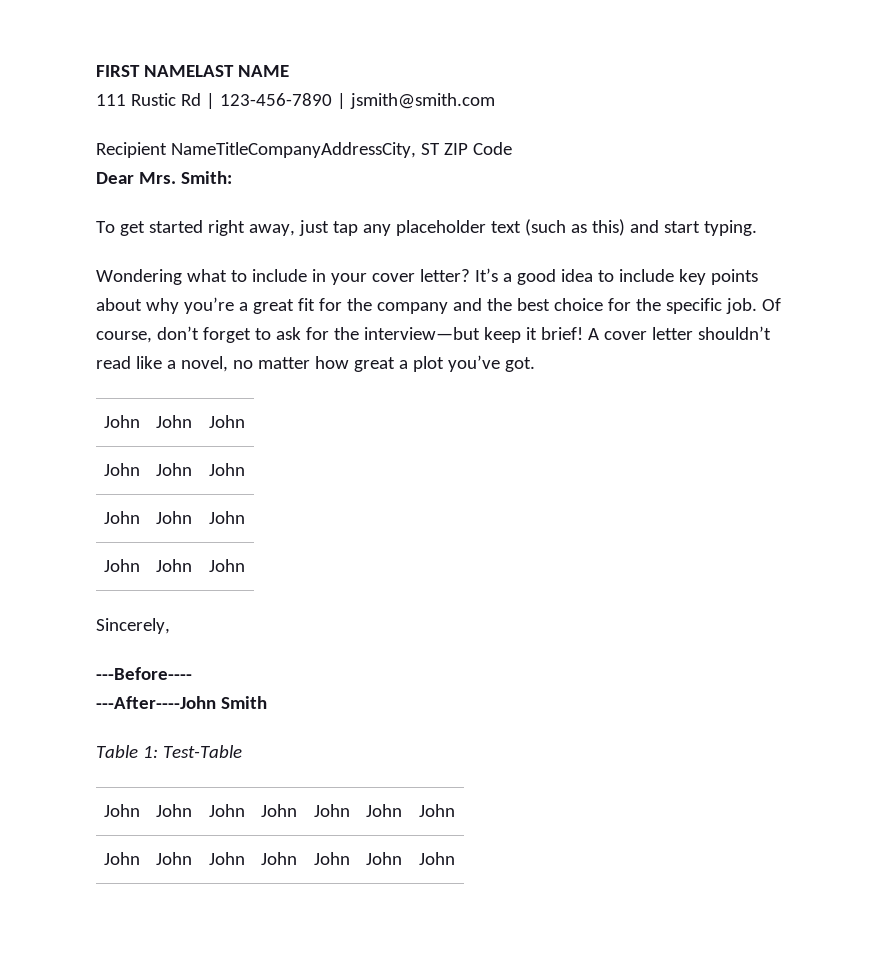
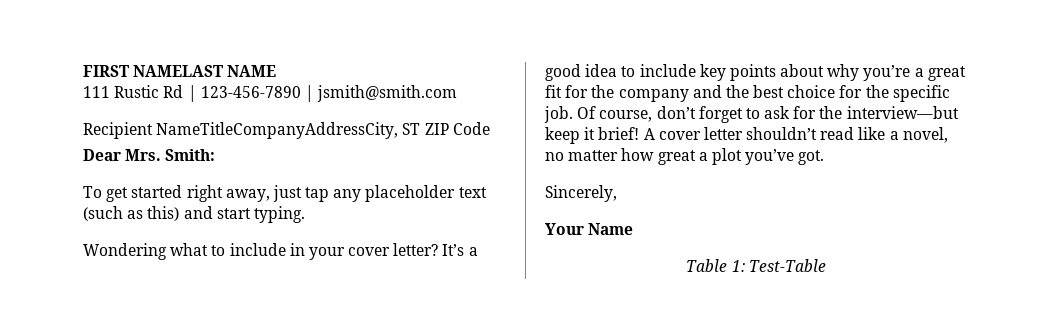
[103,415,140,428] [155,415,192,428] [208,415,245,428] [103,463,140,476] [155,463,192,476] [208,463,245,476] [103,511,140,524] [155,511,192,524] [208,511,245,524] [103,559,140,572] [155,559,192,572] [208,559,245,572] [96,618,170,634] [96,667,192,680] [96,696,267,709] [96,745,242,758] [103,804,140,817] [155,804,192,817] [208,804,245,817] [260,804,297,817] [313,804,350,817] [365,804,402,817] [418,804,455,817] [103,852,140,865] [155,852,192,865] [208,852,245,865] [260,852,297,865] [313,852,350,865] [365,852,402,865] [418,852,455,865] // John | John | John // John | John | John // John | John | John // John | John | John // Sincerely, // ---Before---- // ---After----John Smith // Table 1: Test-Table // John | John | John | John | John | John | John // John | John | John | John | John | John | John -> [545,185,617,202] [545,223,634,235] [686,259,826,272] // Sincerely, // Your Name // Table 1: Test-Table

